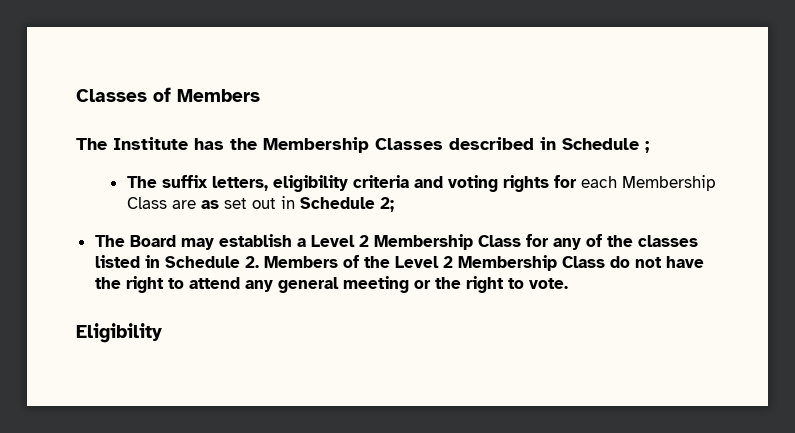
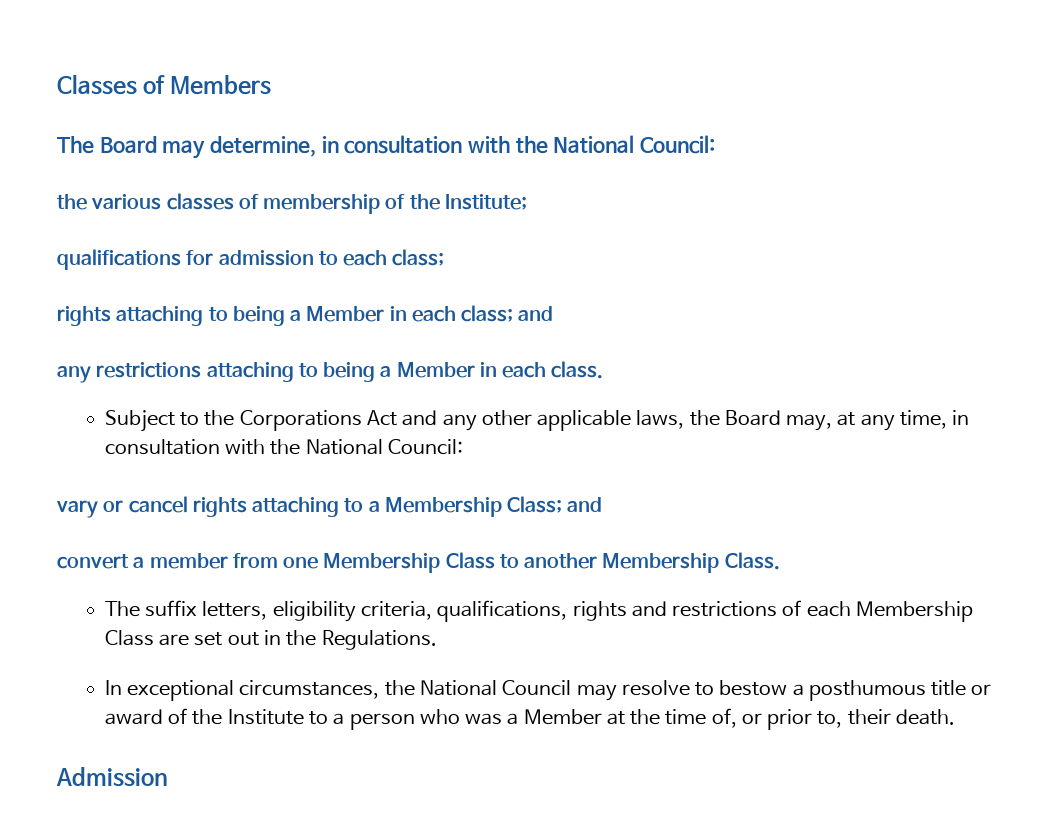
[113,137,649,153] [126,175,577,192] Institute has the Membership Classes described in Schedule ; // The suffix letters, eligibility criteria and voting rights for -> [99,135,715,159] [57,193,527,214] [57,249,445,270] [57,305,554,326] [57,361,604,383] [104,410,970,432] [104,439,463,455] [56,496,603,518] [57,552,780,573] [104,600,802,622] Board may determine, in consultation with the National Council: // the various classes of membership of the Institute; // qualifications for admission to each class; // rights attaching to being a Member in each class; and // any restrictions attaching to being a Member in each class. // Subject to the Corporations Act and any other applicable laws, the Board may, at any time, in consultation with the National Council: // vary or cancel rights attaching to a Membership Class; and // convert a member from one Membership Class to another Membership Class. // The suffix letters, eligibility criteria, qualifications, rights and restrictions of
[200,200,219,209] as -> (190, 640) none
[299,197,394,212] [94,234,698,250] [94,255,704,271] [94,276,568,293] [76,323,162,343] Schedule 2; // The Board may establish a Level 2 Membership Class for any of the classes listed in Schedule 2. Members of the Level 2 Membership Class do not have the right to attend any general meeting or the right to vote. // Eligibility -> [286,630,437,650] [104,680,992,701] [104,708,955,730] [56,767,168,787] the Regulations. // In exceptional circumstances, the National Council may resolve to bestow a posthumous title or award of the Institute to a person who was a Member at the time of, or prior to, their death. // Admission

